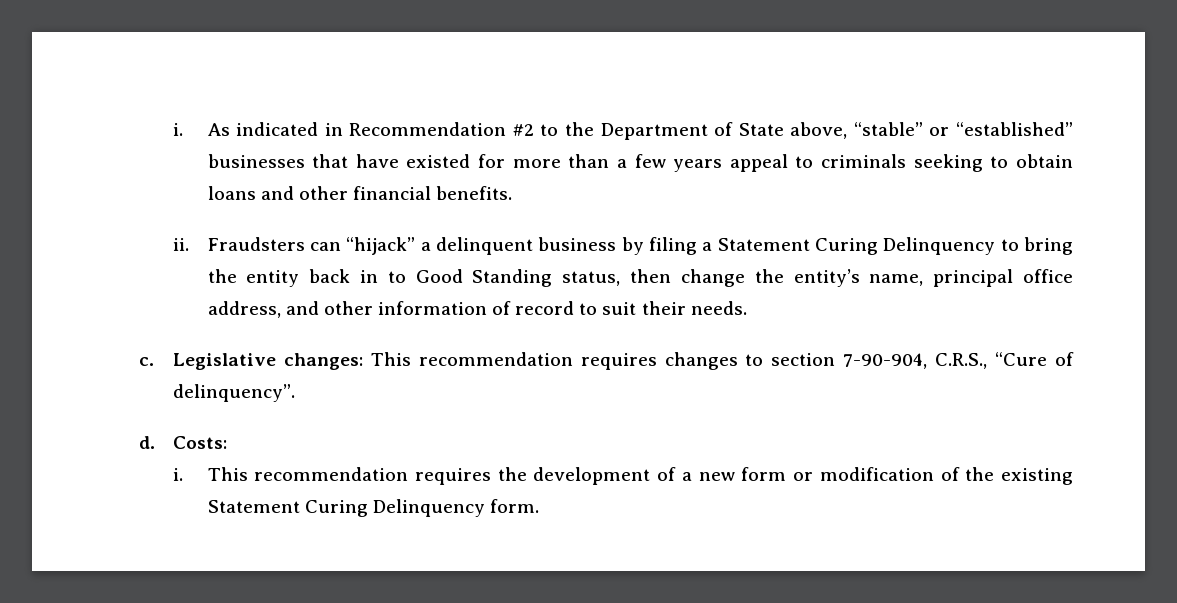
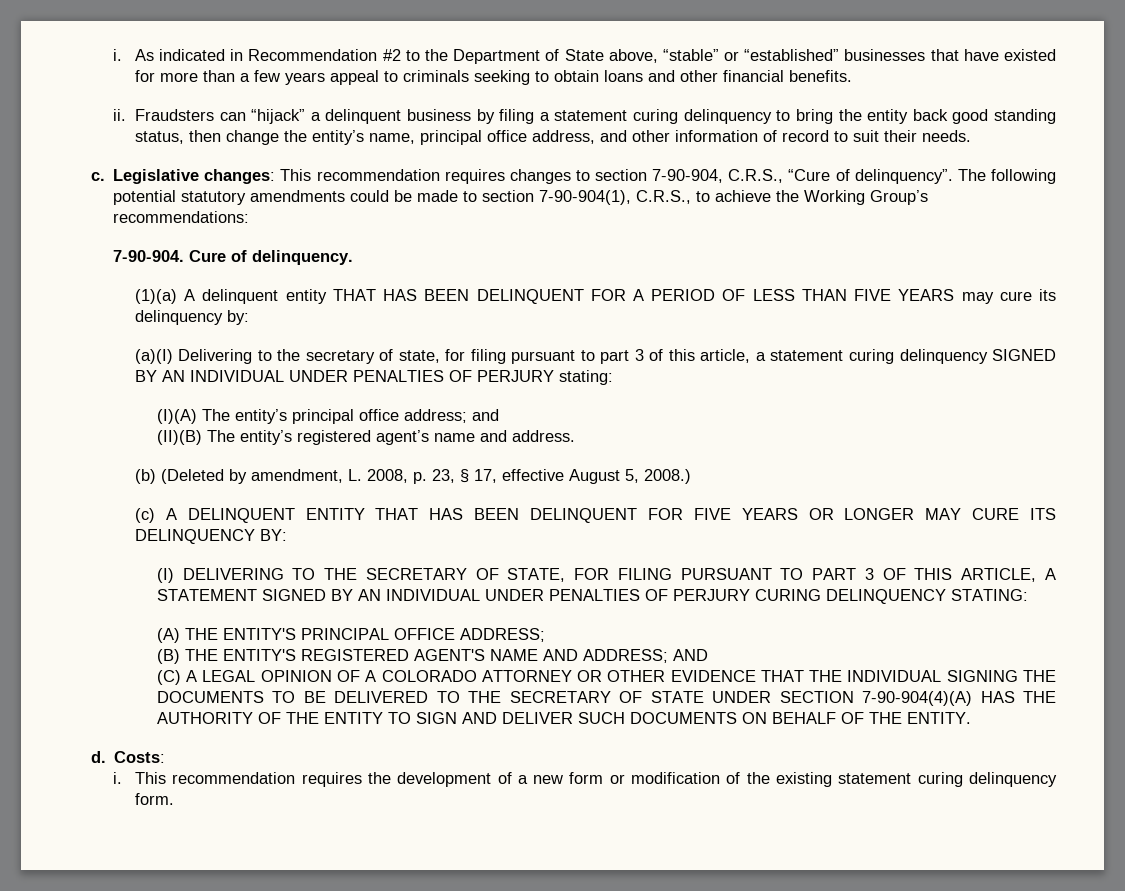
[717,237,996,255] Statement Curing Delinquency -> [554,109,772,124] statement curing delinquency
[359,269,553,287] in to Good Standing -> [952,109,1056,124] good standing
(295, 393) none -> [957,169,1056,184] [113,190,929,205] [113,211,250,223] [112,250,353,265] [134,289,1056,304] [134,310,249,325] [134,349,1056,364] [134,370,613,385] [156,409,499,424] [156,430,575,445] [134,469,691,484] [134,508,1056,523] [134,529,287,544] [156,568,1056,583] [156,589,1028,604] [156,628,545,643] [156,649,708,664] [156,670,1056,685] [156,691,1056,706] [156,712,971,724] The following potential statutory amendments could be made to section 7-90-904(1), C.R.S., to achieve the Working Group’s recommendations: // 7-90-904. Cure of delinquency. // (1)(a) A delinquent entity THAT HAS BEEN DELINQUENT FOR A PERIOD OF LESS THAN FIVE YEARS may cure its delinquency by: // (a)(I) Delivering to the secretary of state, for filing pursuant to part 3 of this article, a statement curing delinquency SIGNED BY AN INDIVIDUAL UNDER PENALTIES OF PERJURY stating: // (I)(A) The entity’s principal office address; and // (II)(B) The entity’s registered agent’s name and address. // (b) (Deleted by amendment, L. 2008, p. 23, § 17, effective August 5, 2008.) // (c) A DELINQUENT ENTITY THAT HAS BEEN DELINQUENT FOR FIVE YEARS OR LONGER MAY CURE ITS DELINQUENCY BY: // (I) DELIVERING TO THE SECRETARY OF STATE, FOR FILING PURSUANT TO PART 3 OF THIS ARTICLE, A STATEMENT SIGNED BY AN INDIVIDUAL UNDER PENALTIES OF PERJURY CURING DELINQUENCY STATING: // (A) THE ENTITY'S PRINCIPAL OFFICE ADDRESS; // (B) THE ENTITY'S REGISTERED AGENT'S NAME AND ADDRESS; AND // (C) A LEGAL OPINION OF A COLORADO ATTORNEY OR OTHER EVIDENCE THAT THE INDIVIDUAL SIGNING THE DOCUMENTS TO BE DELIVERED TO THE SECRETARY OF STATE UNDER SECTION 7-90-904(4)(A) HAS THE AUTHORITY OF THE ENTITY TO SIGN AND DELIVER SUCH DOCUMENTS ON BEHALF OF THE ENTITY.
[207,499,485,517] Statement Curing Delinquency -> [838,772,1057,787] statement curing delinquency

